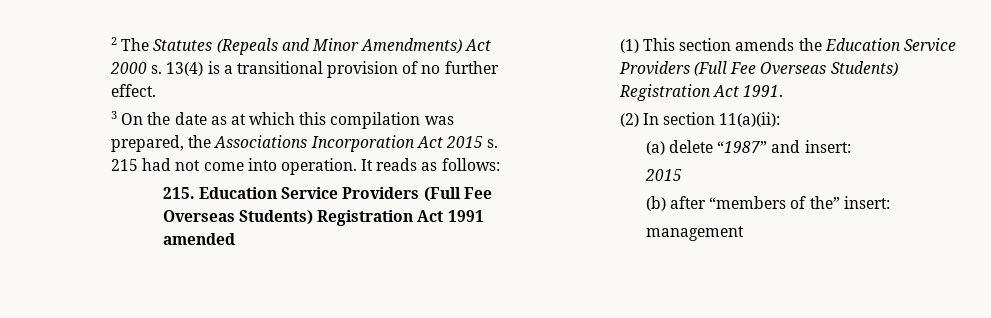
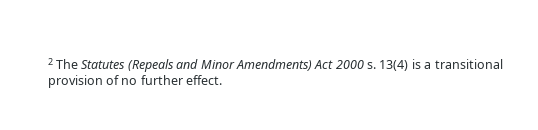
[110,111,454,129] [110,135,499,152] [110,158,500,175] [162,187,492,202] [162,210,484,226] [162,233,235,245] [619,38,956,53] [618,61,898,77] [618,84,784,101] [619,112,781,127] [645,140,851,155] [644,169,682,181] [645,196,890,211] [645,226,744,241] // 3 On the date as at which this compilation was prepared, the Associations Incorporation Act 2015 s. 215 had not come into operation. It reads as follows: // 215. Education Service Providers (Full Fee Overseas Students) Registration Act 1991 amended // (1) This section amends the Education Service Providers (Full Fee Overseas Students) Registration Act 1991. // (2) In section 11(a)(ii): // (a) delete “1987” and insert: // 2015 // (b) after “members of the” insert: // management -> (223, 80) none

